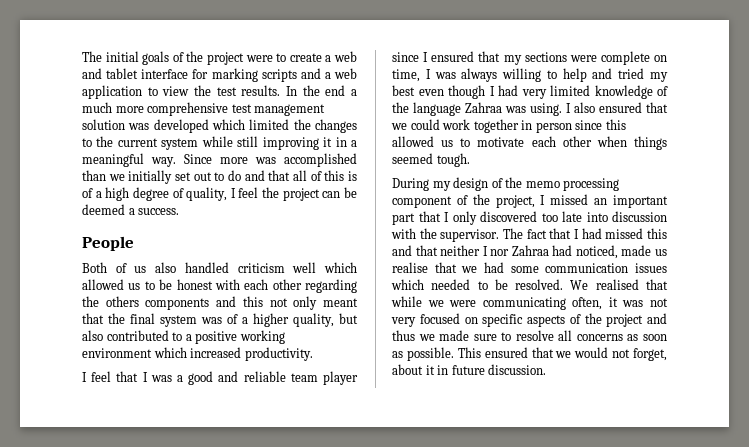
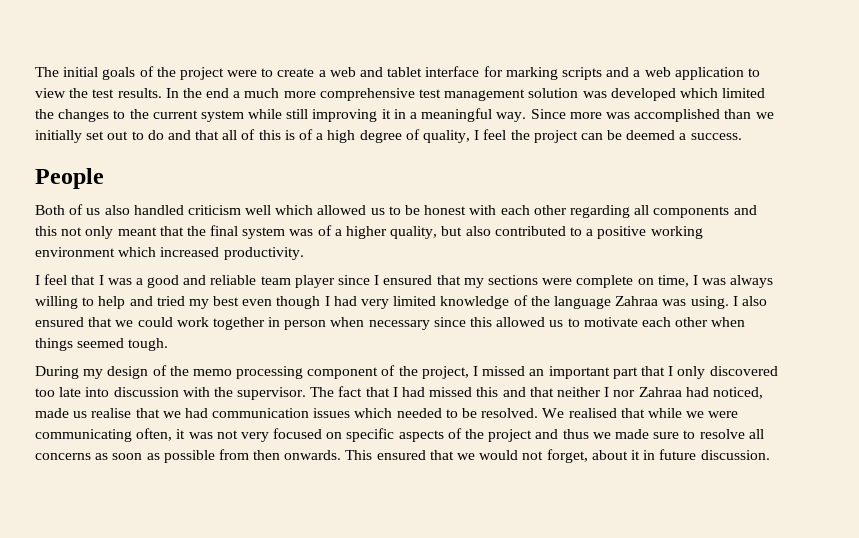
[82,296,139,307] the others -> [634,205,650,215] all
(572, 127) none -> [330,317,430,330] when necessary
[510,266,539,273] some -> (208, 413) none
[406,347,454,361] possible. -> [163,449,342,463] possible from then onwards.

